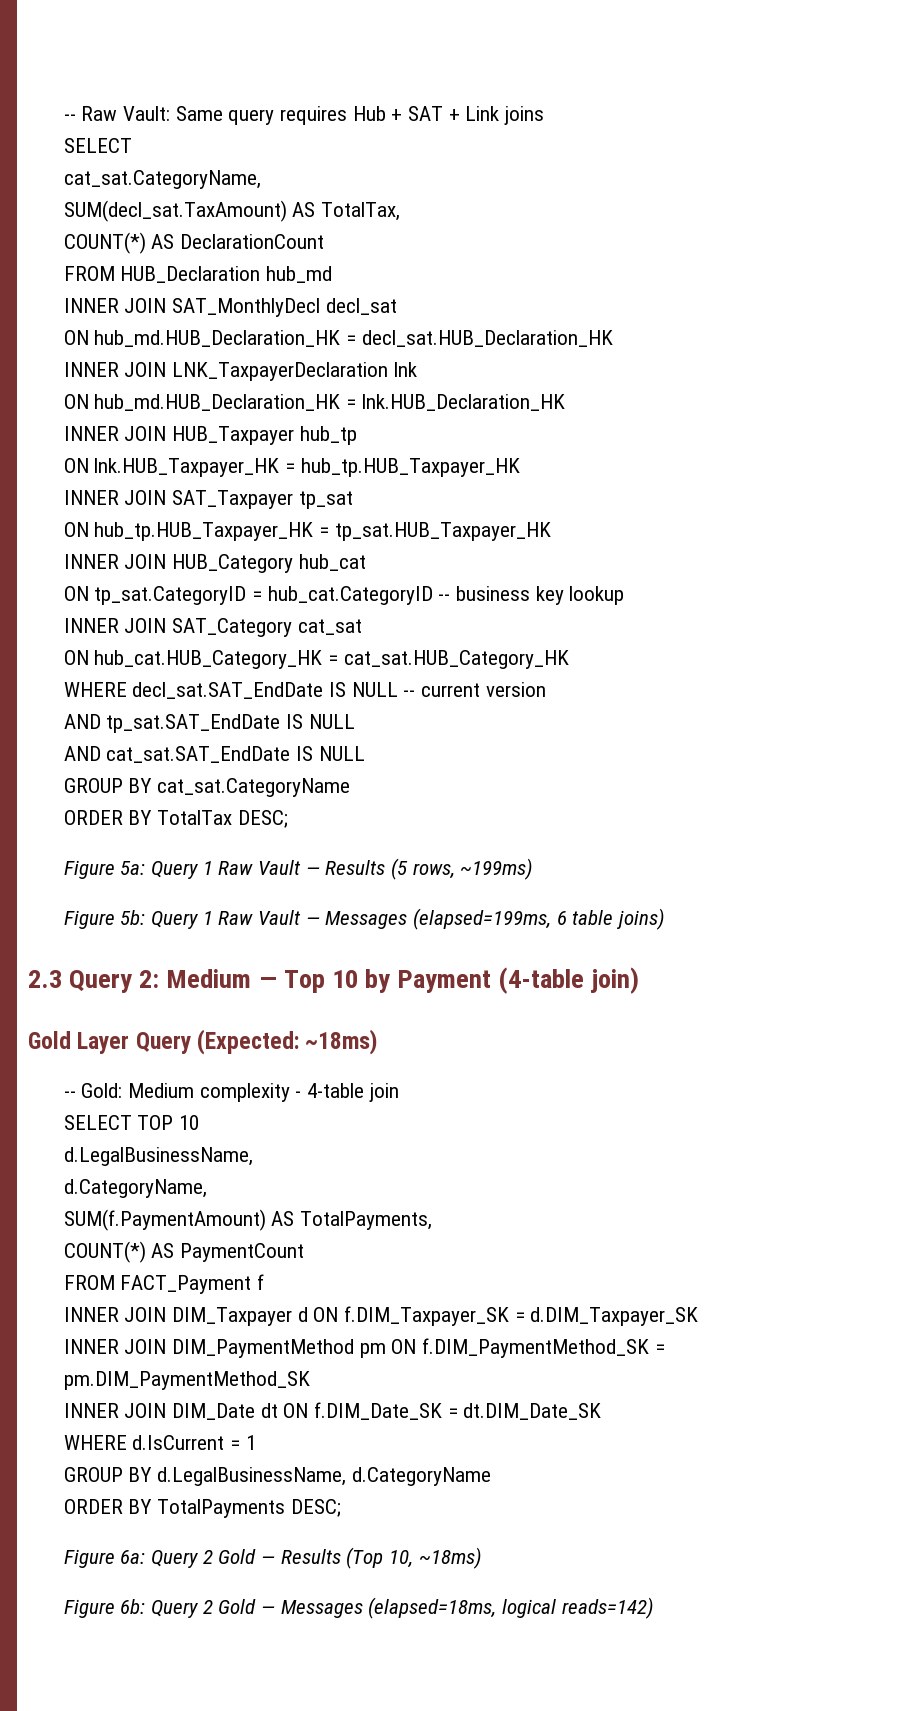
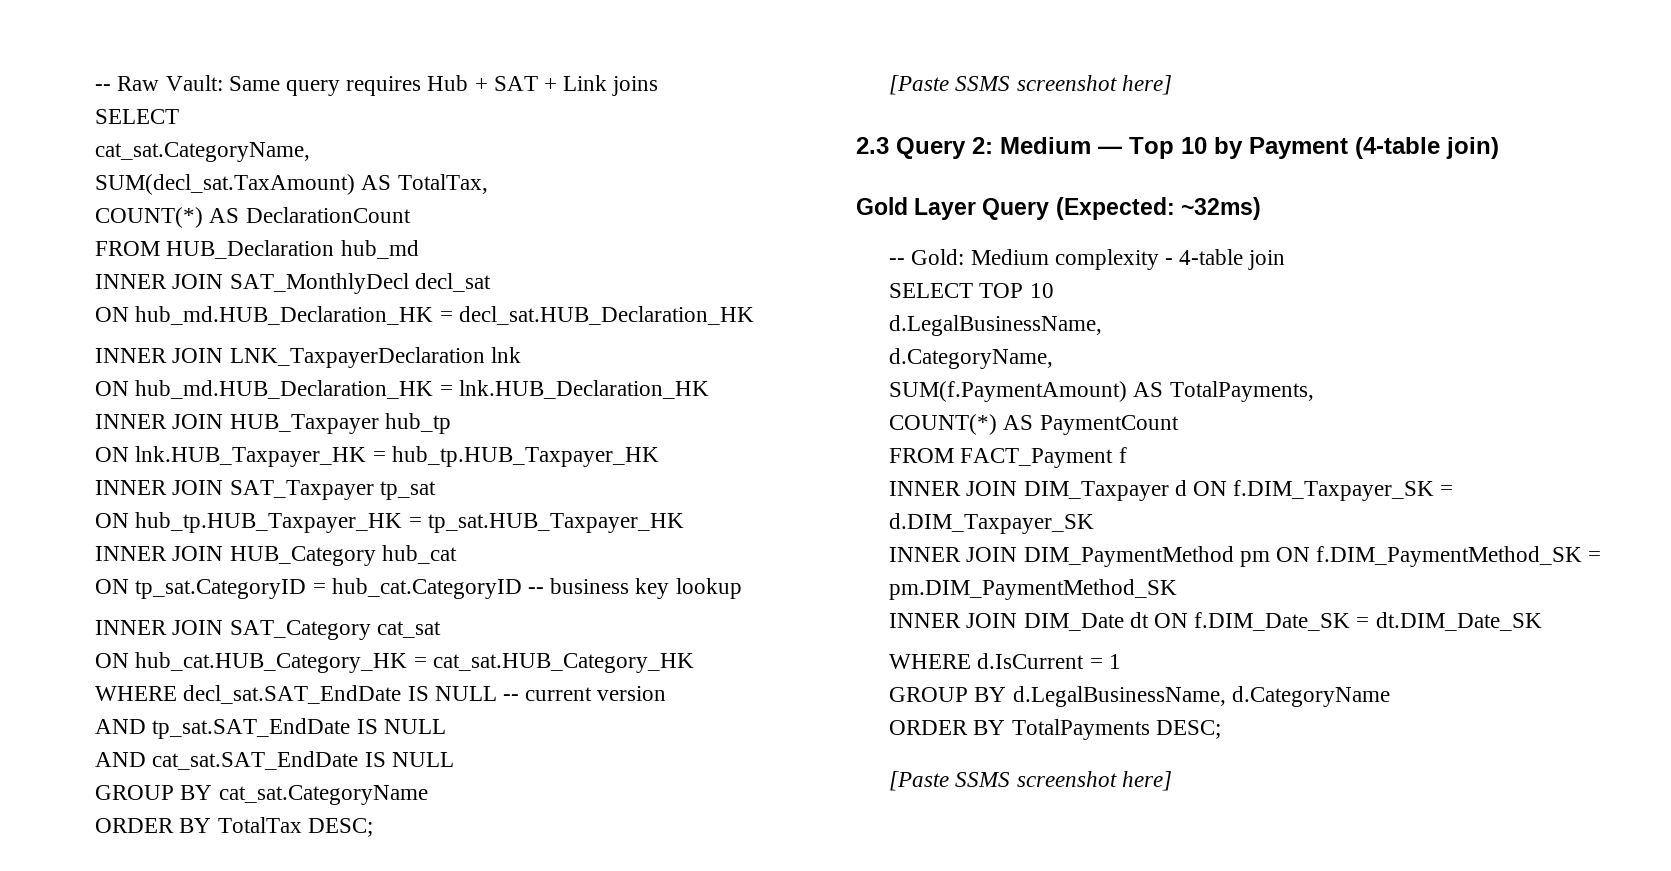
[63,858,533,880] [63,908,664,930] Figure 5a: Query 1 Raw Vault — Results (5 rows, ~199ms) // Figure 5b: Query 1 Raw Vault — Messages (elapsed=199ms, 6 table joins) -> [889,75,1172,95] [Paste SSMS screenshot here]
[305,1029,378,1055] ~18ms) -> [1180,197,1261,220] ~32ms)
[63,1547,481,1569] [63,1597,653,1619] Figure 6a: Query 2 Gold — Results (Top 10, ~18ms) // Figure 6b: Query 2 Gold — Messages (elapsed=18ms, logical reads=142) -> [889,771,1172,791] [Paste SSMS screenshot here]

